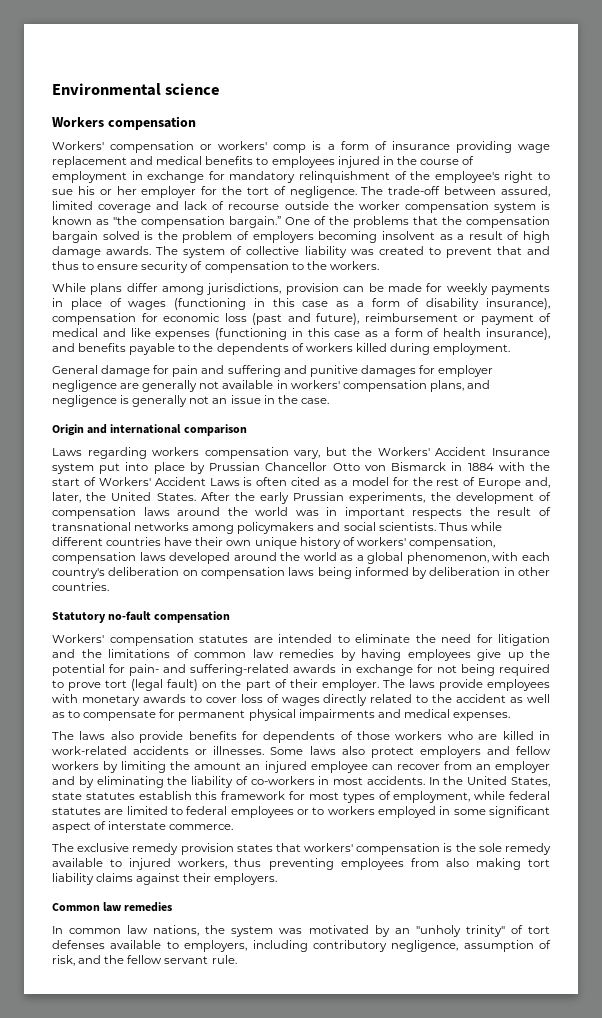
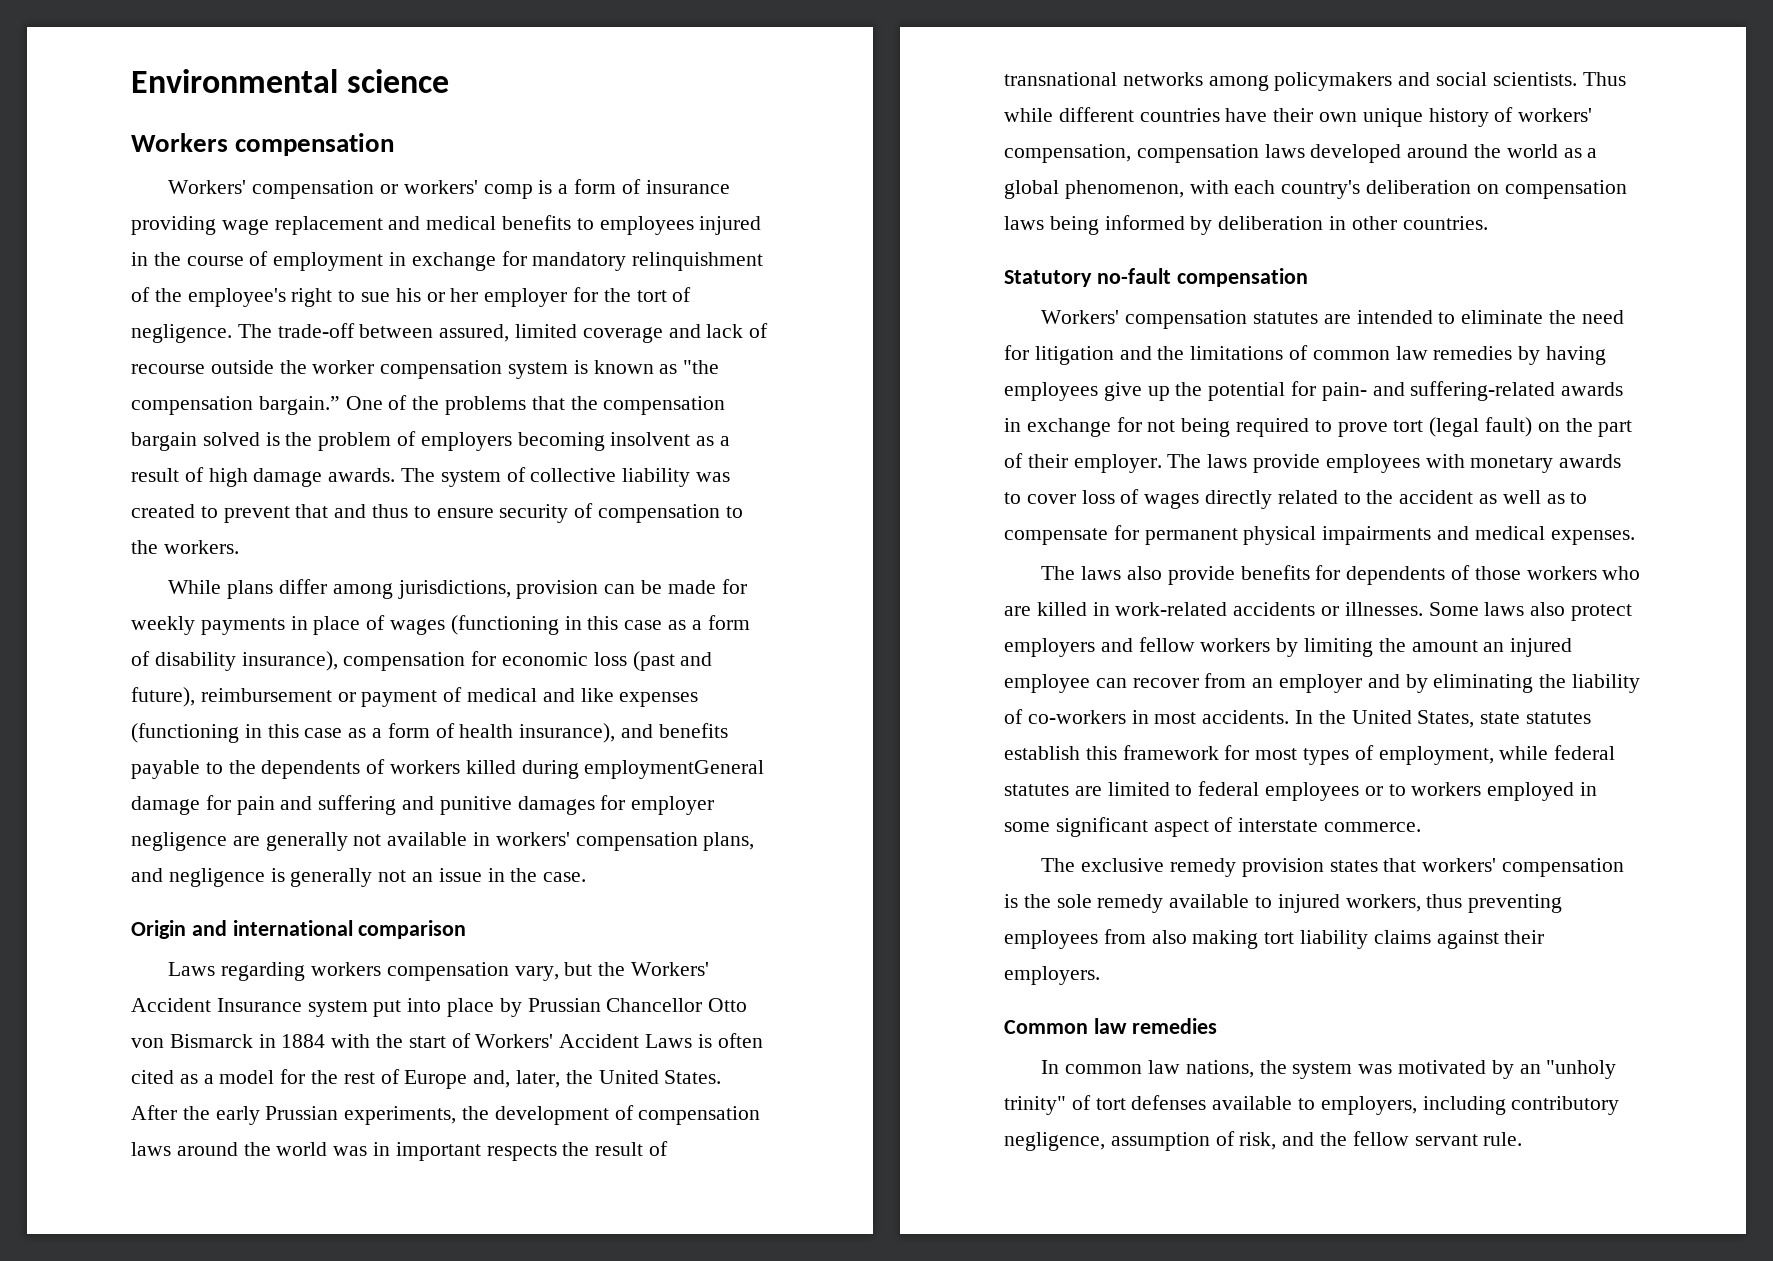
[433,343,511,355] [52,365,98,374] employment. // General -> [584,760,765,779] employmentGeneral

